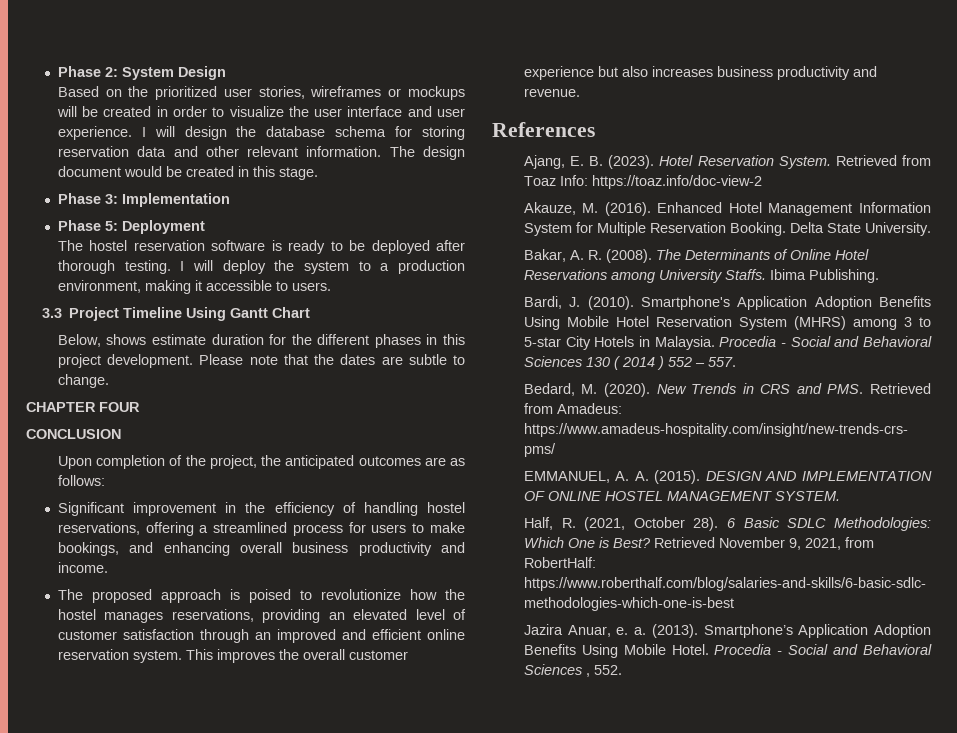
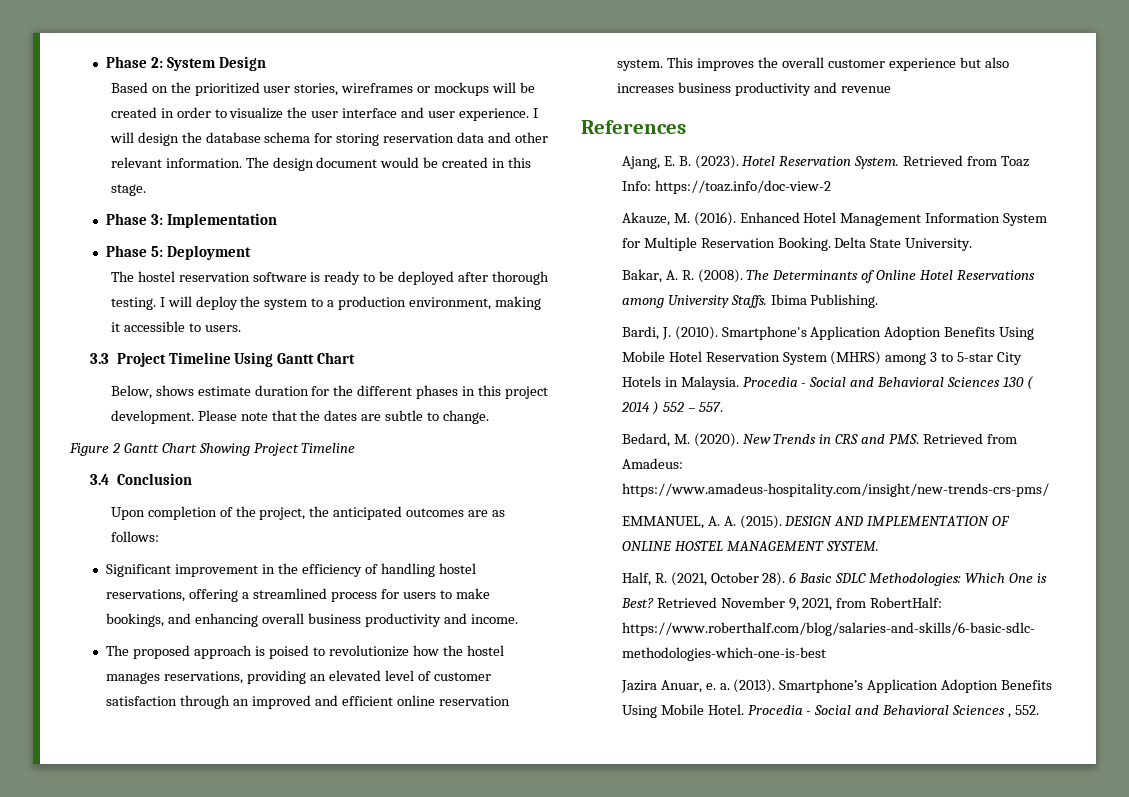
[26,402,140,412] [26,429,121,439] CHAPTER FOUR // CONCLUSION -> [69,443,356,456] [90,473,192,485] Figure 2 Gantt Chart Showing Project Timeline // 3.4 Conclusion
[523,88,580,97] revenue. -> [841,86,892,93] revenue

